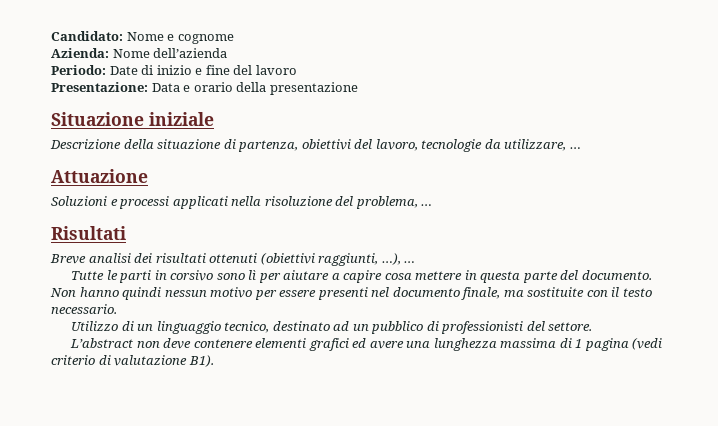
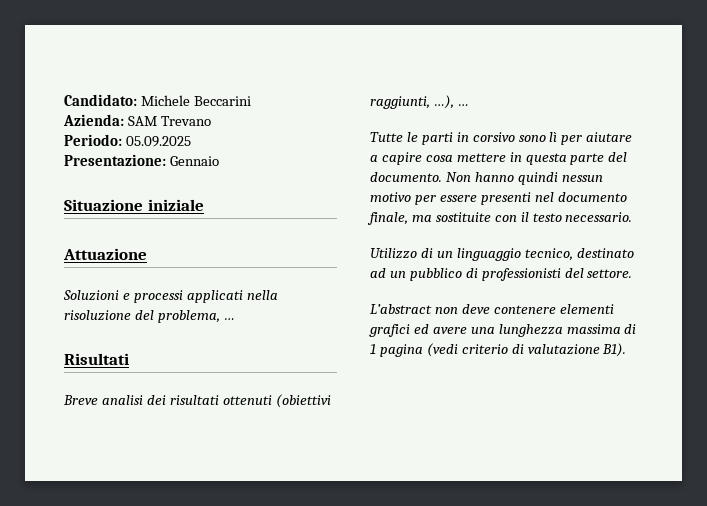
[126,32,234,44] Nome e cognome -> [140,95,251,106] Michele Beccarini
[112,48,228,58] Nome dell’azienda -> [127,116,211,126] SAM Trevano
[109,65,297,75] [51,82,358,95] [51,112,214,126] [50,139,581,152] Date di inizio e fine del lavoro // Presentazione: Data e orario della presentazione // Situazione iniziale // Descrizione della situazione di partenza, obiettivi del lavoro, tecnologie da utilizzare, … -> [125,136,191,147] [64,154,219,166] [64,199,204,211] 05.09.2025 // Presentazione: Gennaio // Situazione iniziale

